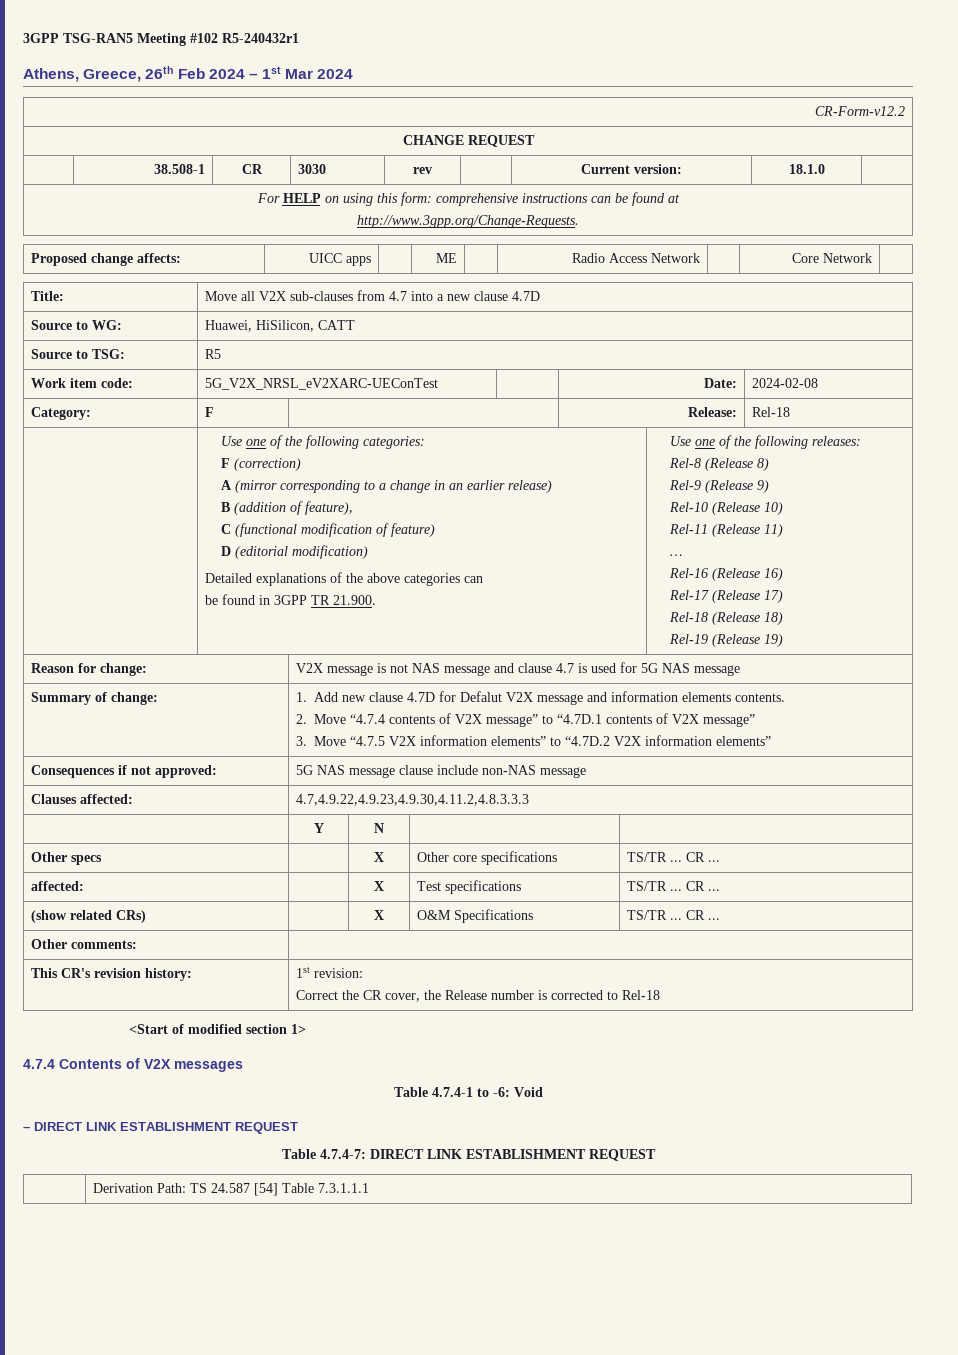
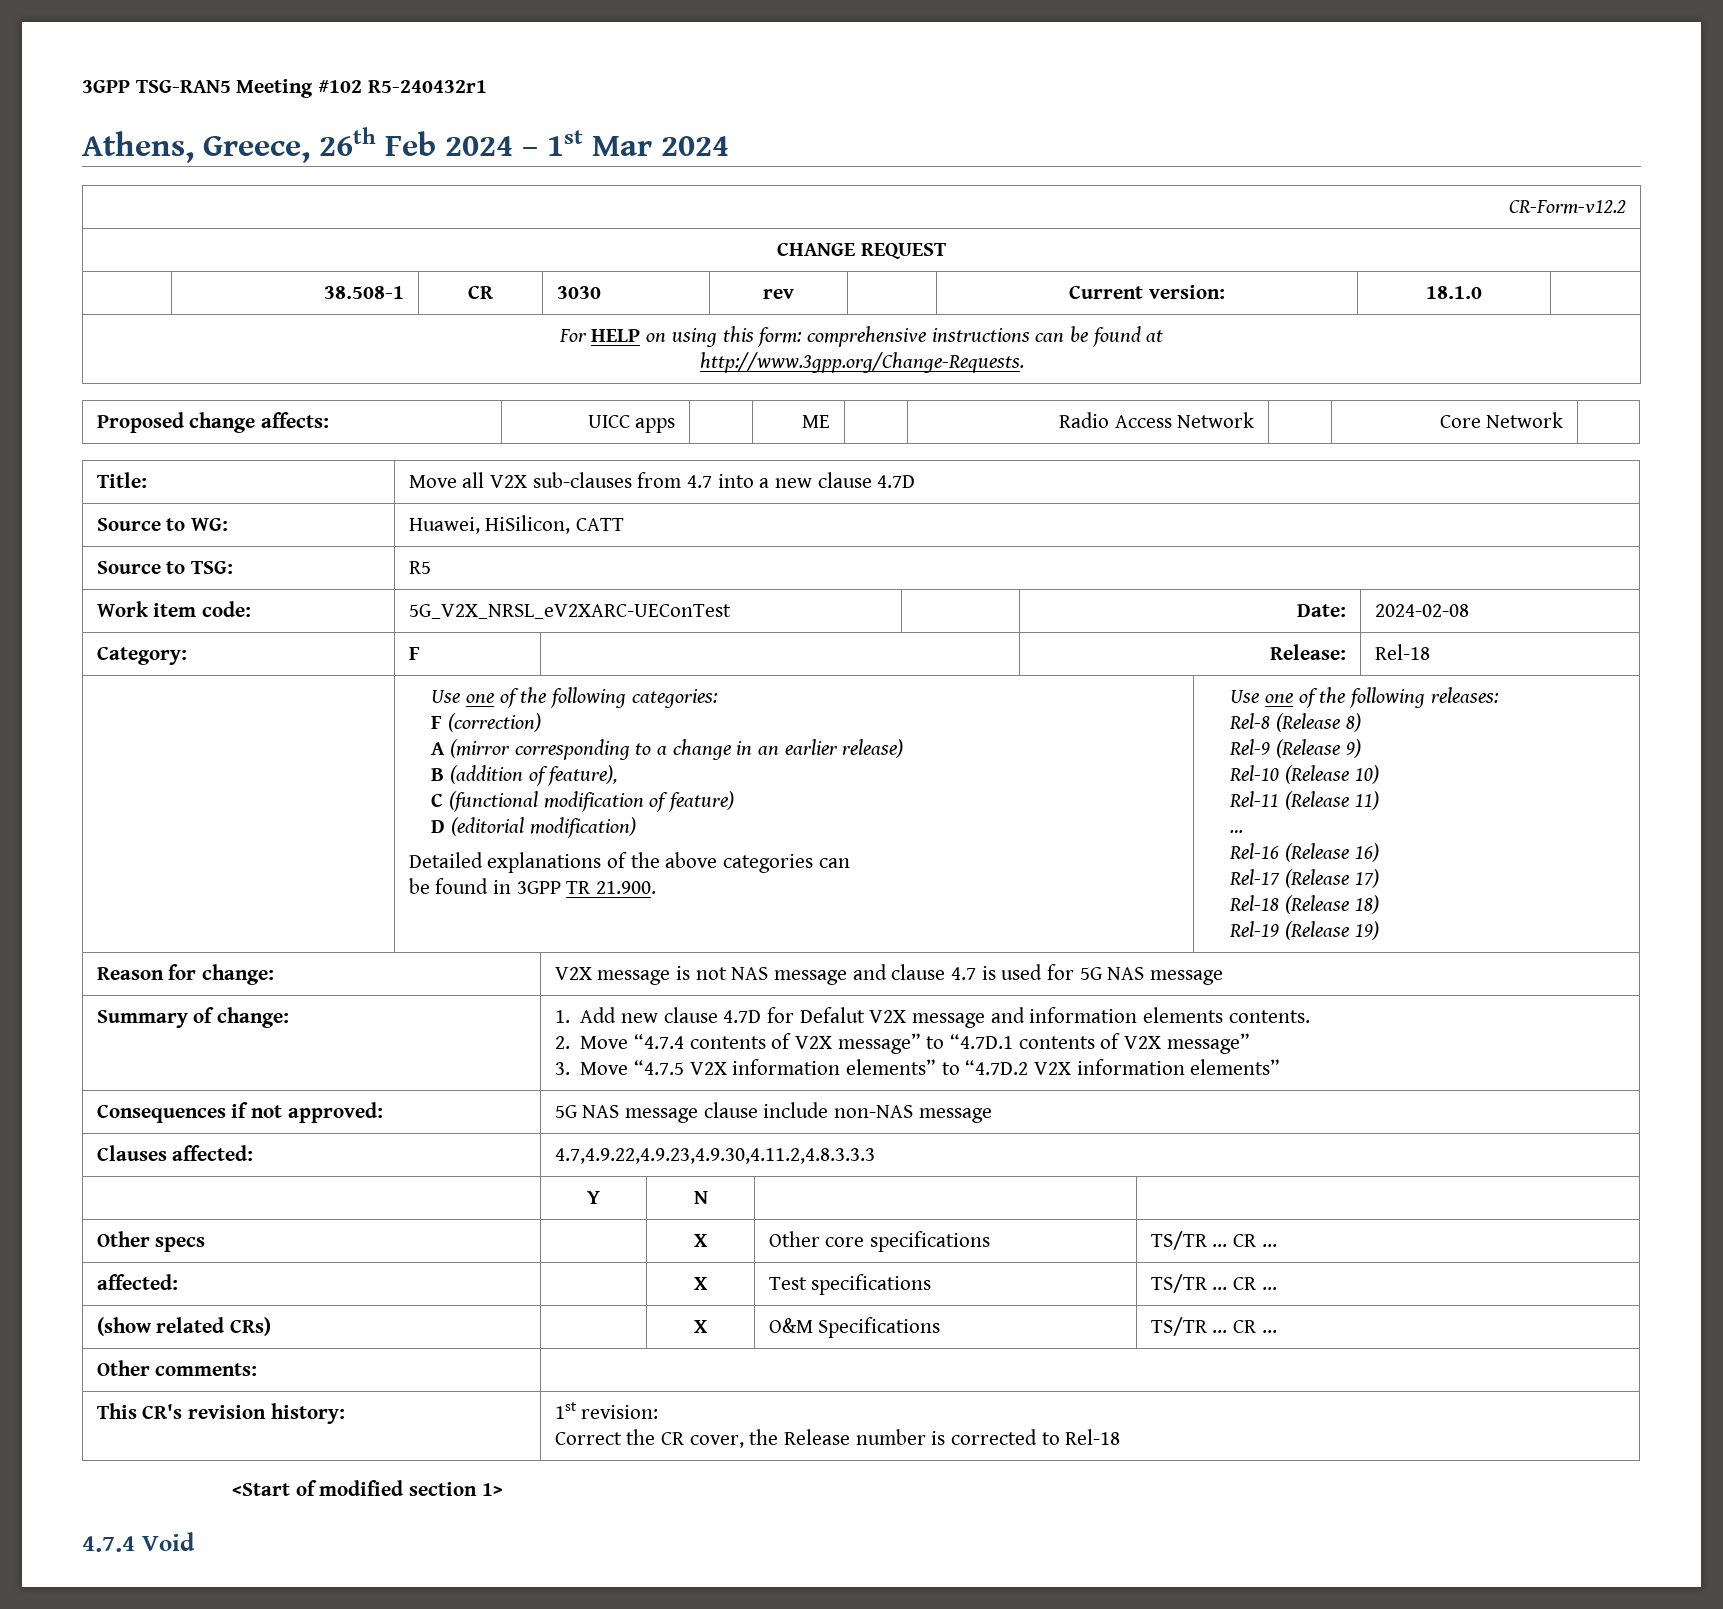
[59,1058,243,1072] [393,1087,543,1097] [23,1122,298,1134] [281,1149,656,1161] [92,1183,369,1196] Contents of V2X messages // Table 4.7.4-1 to -6: Void // – DIRECT LINK ESTABLISHMENT REQUEST // Table 4.7.4-7: DIRECT LINK ESTABLISHMENT REQUEST // | Derivation Path: TS 24.587 [54] Table 7.3.1.1.1 -> [141,1532,195,1551] Void

